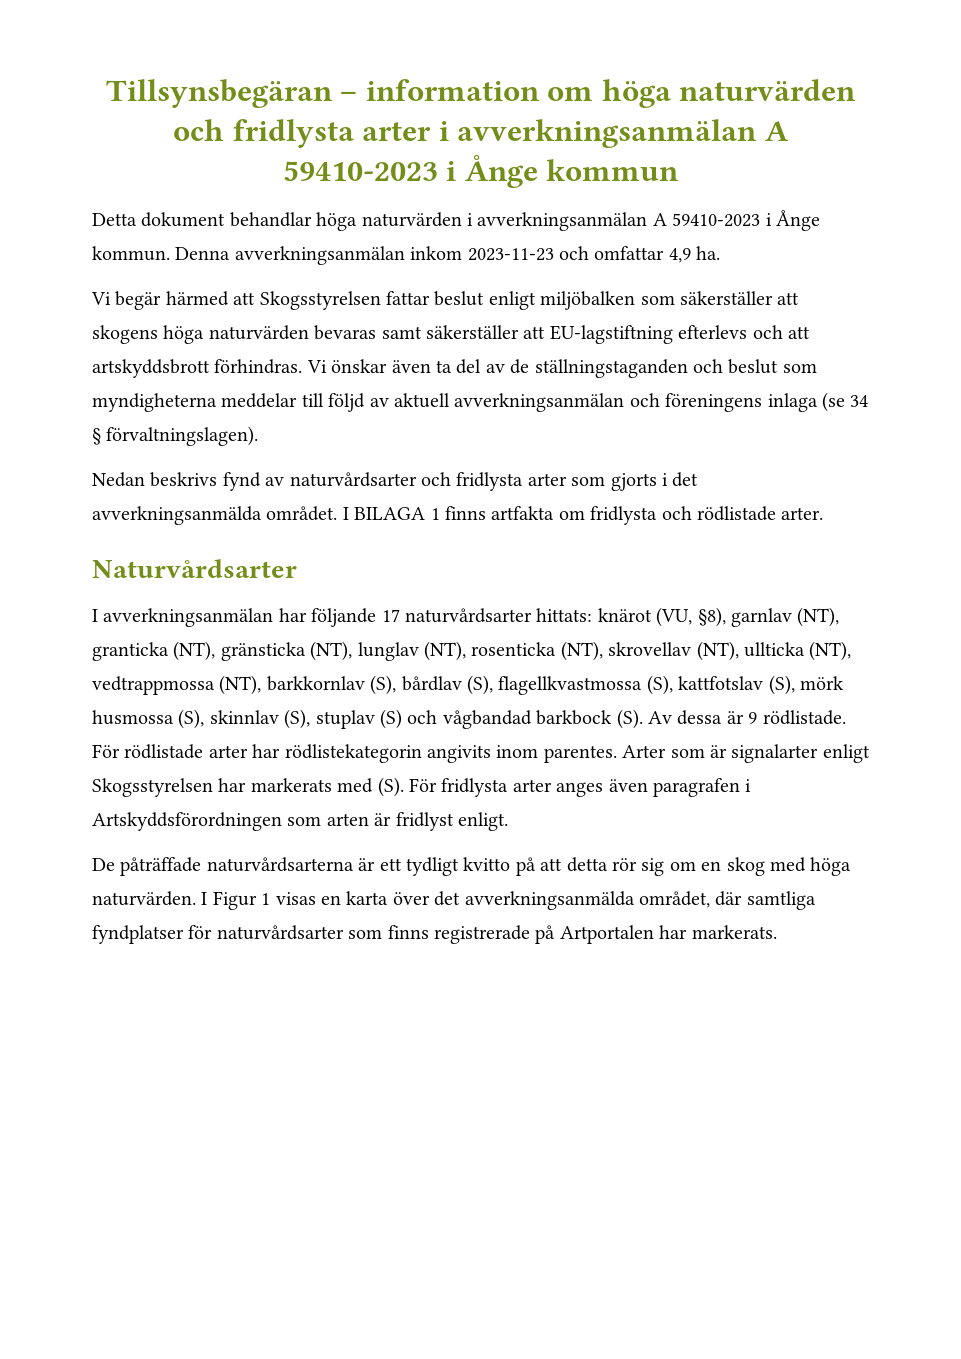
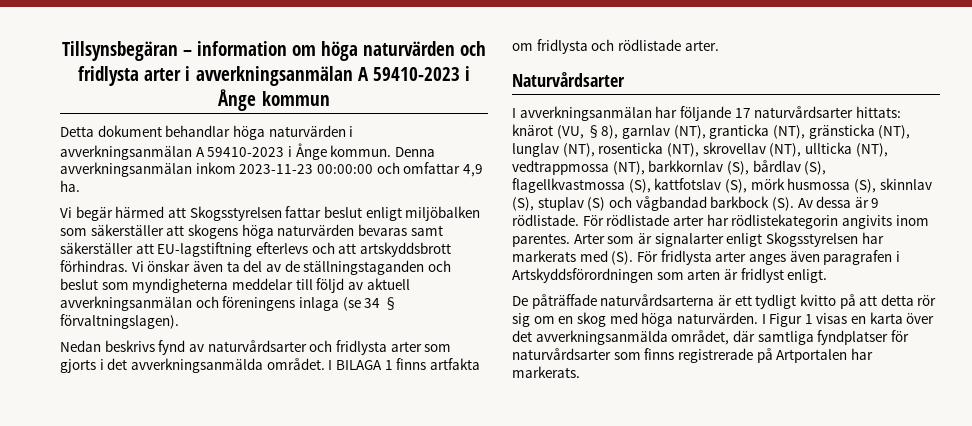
(554, 254) none -> [316,164,373,174] 00:00:00

